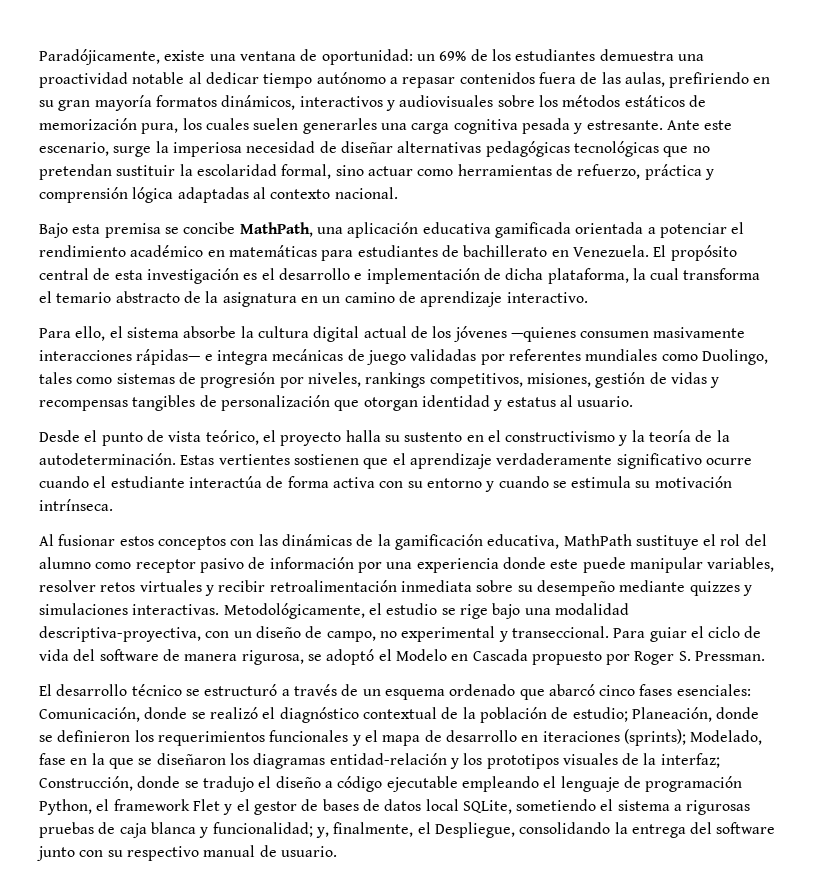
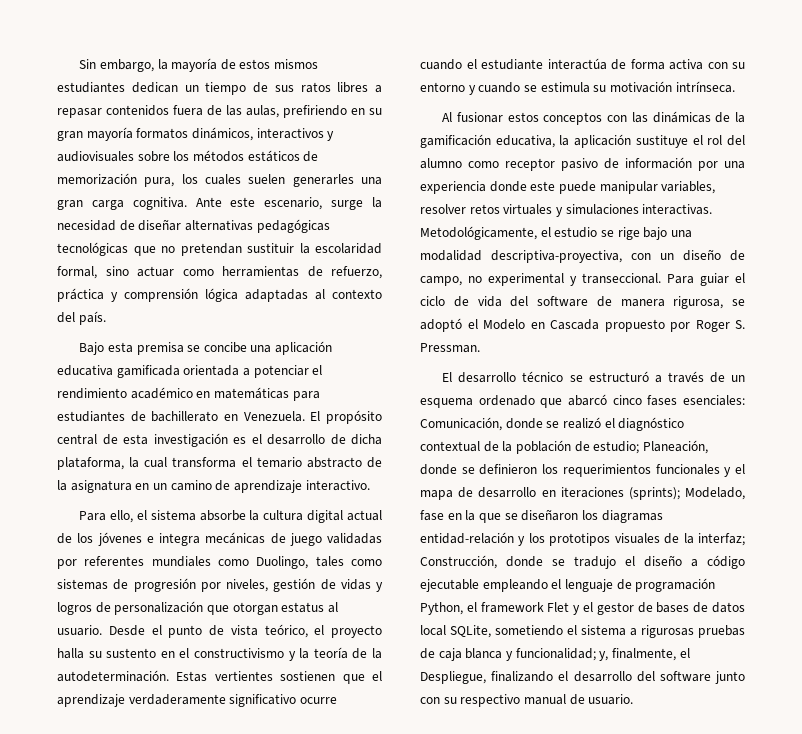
[39,49,704,65] [39,72,386,88] Paradójicamente, existe una ventana de oportunidad: un 69% de los estudiantes demuestra una proactividad notable al dedicar tiempo autónomo -> [79,58,319,72] [57,82,369,95] Sin embargo, la mayoría de estos mismos estudiantes dedican un tiempo de sus ratos libres
[411,118,663,134] carga cognitiva pesada y estresante. -> [57,197,187,210] gran carga cognitiva.
[172,142,242,157] imperiosa -> (382, 202) none
[334,187,398,199] nacional. -> [57,311,106,325] del país.
[239,222,313,237] MathPath, -> (247, 347) none
[354,268,480,284] e implementación -> (325, 439) none
[510,327,746,342] [39,349,201,365] —quienes consumen masivamente interacciones rápidas— -> (142, 539) none
[365,372,591,388] rankings competitivos, misiones, -> (268, 585) none
[39,395,196,411] recompensas tangibles -> [57,602,92,615] logros
[421,395,503,411] identidad y -> (278, 608) none
(634, 401) // -> (102, 630) none
[563,534,632,546] MathPath -> [559,134,632,148] la aplicación
[218,580,752,596] recibir retroalimentación inmediata sobre su desempeño mediante quizzes y -> (563, 212) none
[519,822,686,838] consolidando la entrega -> [491,671,632,682] finalizando el desarrollo

